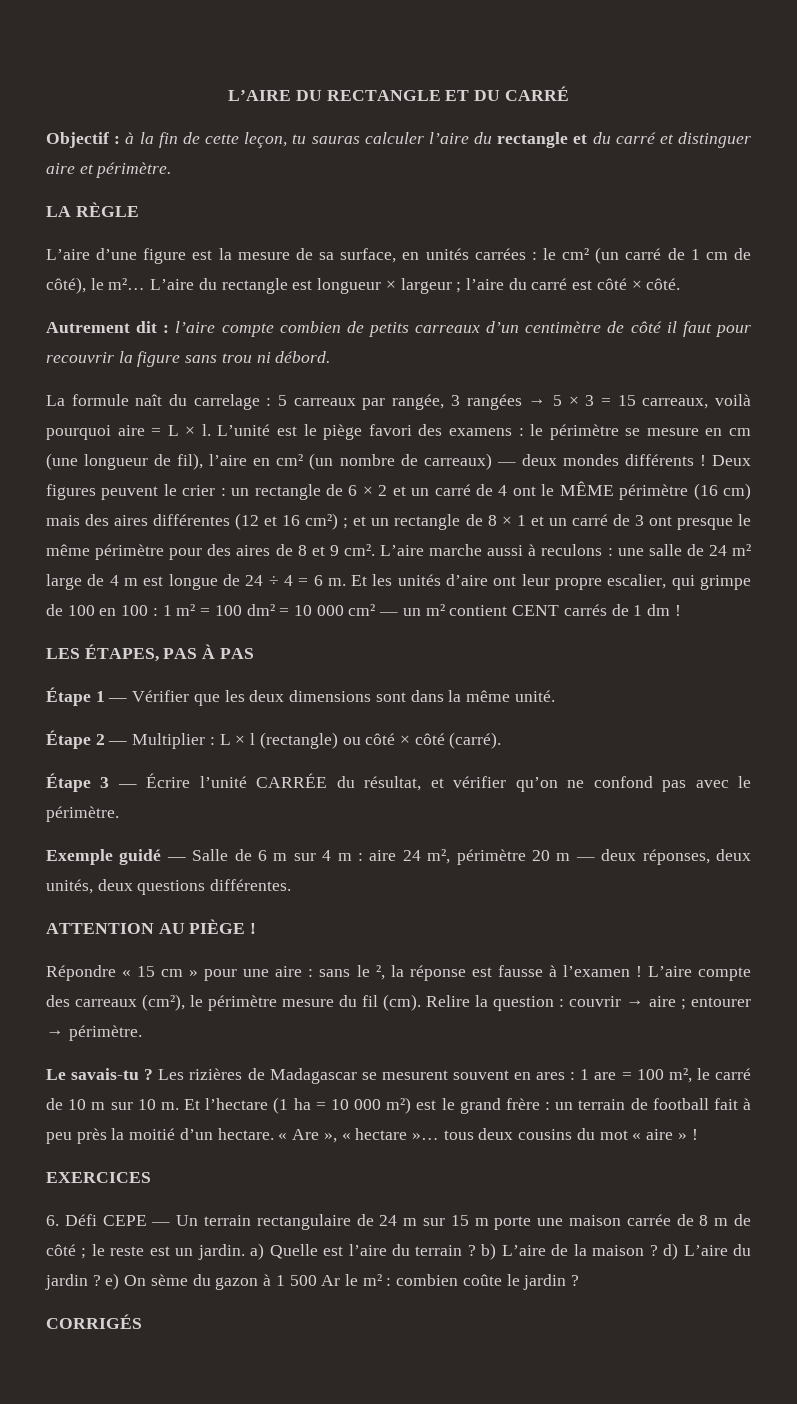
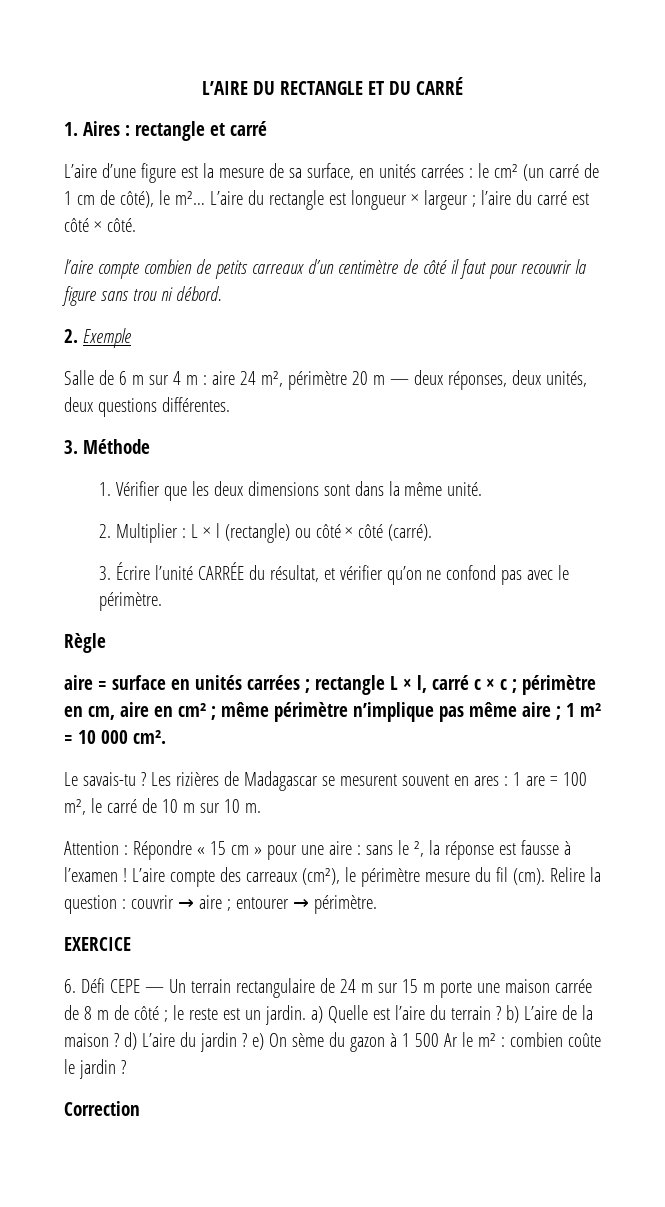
[46,132,493,148] Objectif : à la fin de cette leçon, tu sauras calculer l’aire du -> [64,121,130,136] 1. Aires :
[592,132,751,148] [46,162,172,178] [46,202,139,217] du carré et distinguer aire et périmètre. // LA RÈGLE -> [229,121,267,136] carré
[46,321,170,333] Autrement dit : -> (136, 225) none
[46,394,752,410] [46,424,751,440] [46,453,751,470] [46,481,752,500] [46,513,751,530] [46,544,752,560] [46,574,752,590] [46,604,681,616] [46,644,254,662] [46,687,555,706] [46,730,502,749] [46,773,751,792] [46,806,119,822] [46,849,186,865] La formule naît du carrelage : 5 carreaux par rangée, 3 rangées → 5 × 3 = 15 carreaux, voilà pourquoi aire = L × l. L’unité est le piège favori des examens : le périmètre se mesure en cm (une longueur de fil), l’aire en cm² (un nombre de carreaux) — deux mondes différents ! Deux figures peuvent le crier : un rectangle de 6 × 2 et un carré de 4 ont le MÊME périmètre (16 cm) mais des aires différentes (12 et 16 cm²) ; et un rectangle de 8 × 1 et un carré de 3 ont presque le même périmètre pour des aires de 8 et 9 cm². L’aire marche aussi à reculons : une salle de 24 m² large de 4 m est longue de 24 ÷ 4 = 6 m. Et les unités d’aire ont leur propre escalier, qui grimpe de 100 en 100 : 1 m² = 100 dm² = 10 000 cm² — un m² contient CENT carrés de 1 dm ! // LES ÉTAPES, PAS À PAS // Étape 1 — Vérifier que les deux dimensions sont dans la même unité. // Étape 2 — Multiplier : L × l (rectangle) ou côté × côté (carré). // Étape 3 — Écrire l’unité CARRÉE du résultat, et vérifier qu’on ne confond pas avec le périmètre. // Exemple guidé — -> [64,328,131,348] 2. Exemple //
[46,919,257,934] ATTENTION AU PIÈGE ! // -> [64,439,150,454] [98,481,483,501] [98,523,433,543] [98,562,570,585] [98,592,162,611] [64,633,106,653] [64,675,596,695] [64,702,601,722] [64,730,166,744] [64,771,587,791] [64,798,261,815] [64,841,128,855] 3. Méthode // 1. Vérifier que les deux dimensions sont dans la même unité. // 2. Multiplier : L × l (rectangle) ou côté × côté (carré). // 3. Écrire l’unité CARRÉE du résultat, et vérifier qu’on ne confond pas avec le périmètre. // Règle // aire = surface en unités carrées ; rectangle L × l, carré c × c ; périmètre en cm, aire en cm² ; même périmètre n’implique pas même aire ; 1 m² = 10 000 cm². // Le savais-tu ? Les rizières de Madagascar se mesurent souvent en ares : 1 are = 100 m², le carré de 10 m sur 10 m. // Attention :
[46,1068,751,1084] [46,1097,751,1114] [46,1128,698,1144] [46,1172,151,1183] Le savais-tu ? Les rizières de Madagascar se mesurent souvent en ares : 1 are = 100 m², le carré de 10 m sur 10 m. Et l’hectare (1 ha = 10 000 m²) est le grand frère : un terrain de football fait à peu près la moitié d’un hectare. « Are », « hectare »… tous deux cousins du mot « aire » ! // EXERCICES -> [64,937,131,951] EXERCICE
[46,1314,142,1329] CORRIGÉS -> [64,1101,140,1116] Correction

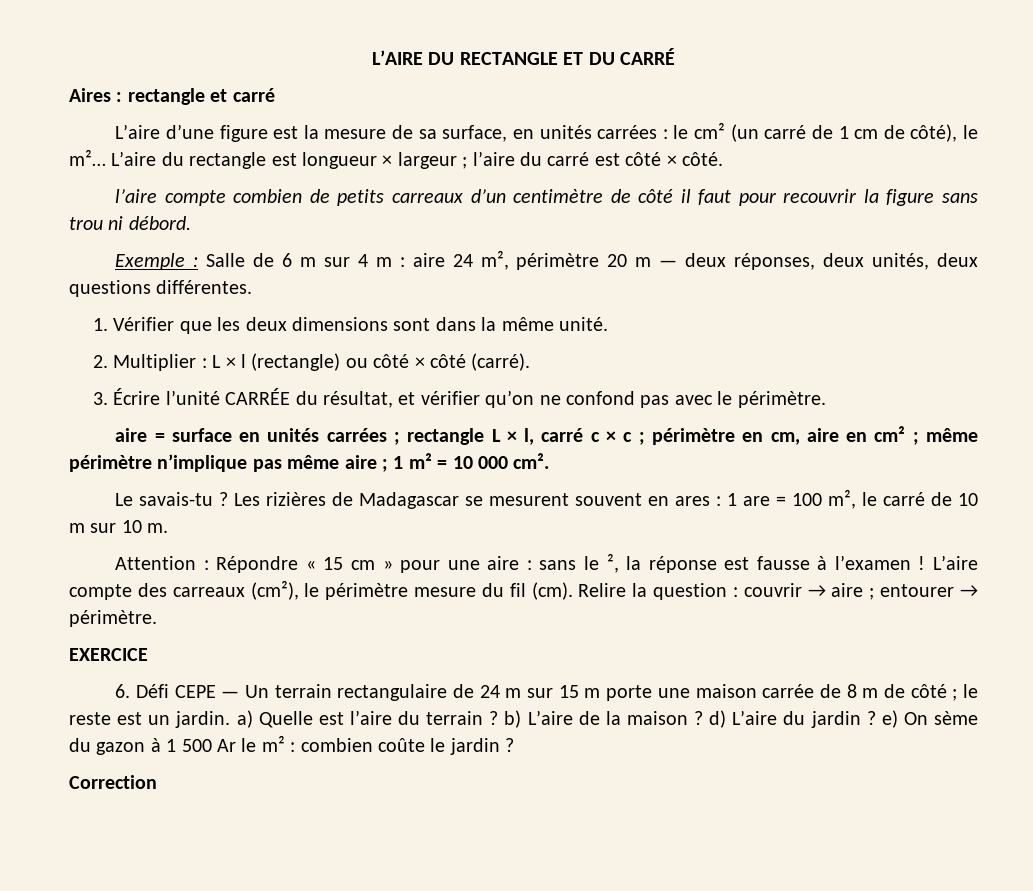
[64,122,78,136] 1. -> (675, 56) none
[64,329,78,343] 2. -> (191, 223) none
(131, 338) // -> [193,257,199,267] :
[64,439,150,454] // 3. Méthode -> (253, 287) none
[64,633,106,653] // Règle -> (826, 399) none

